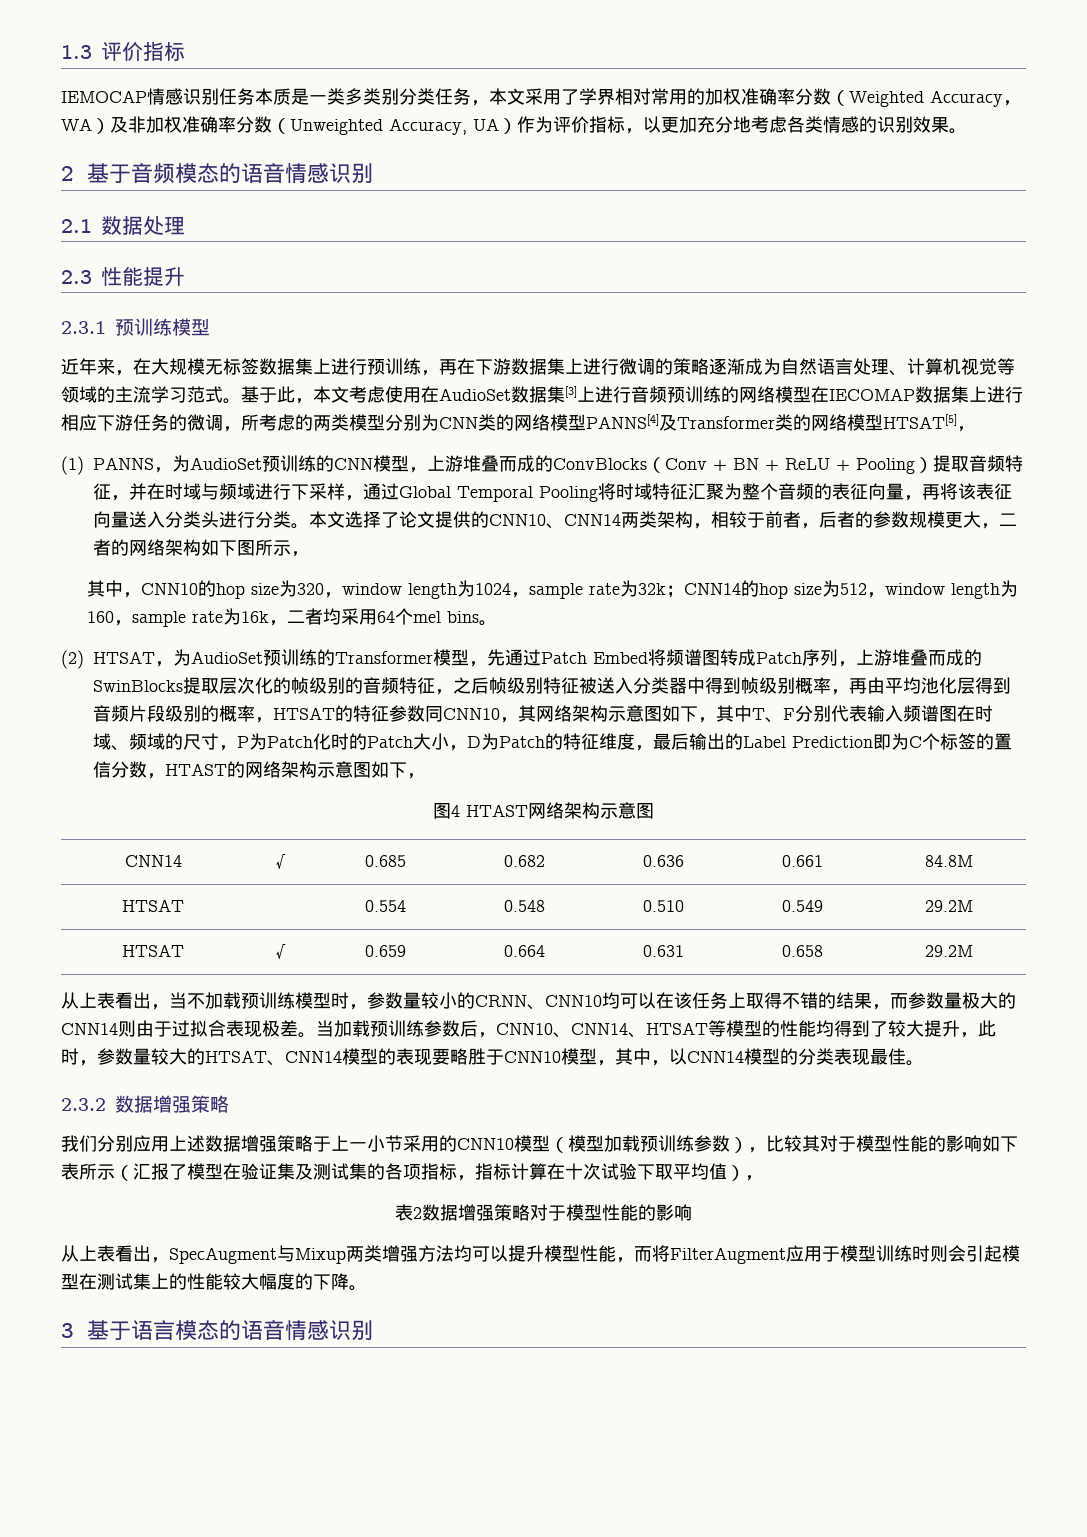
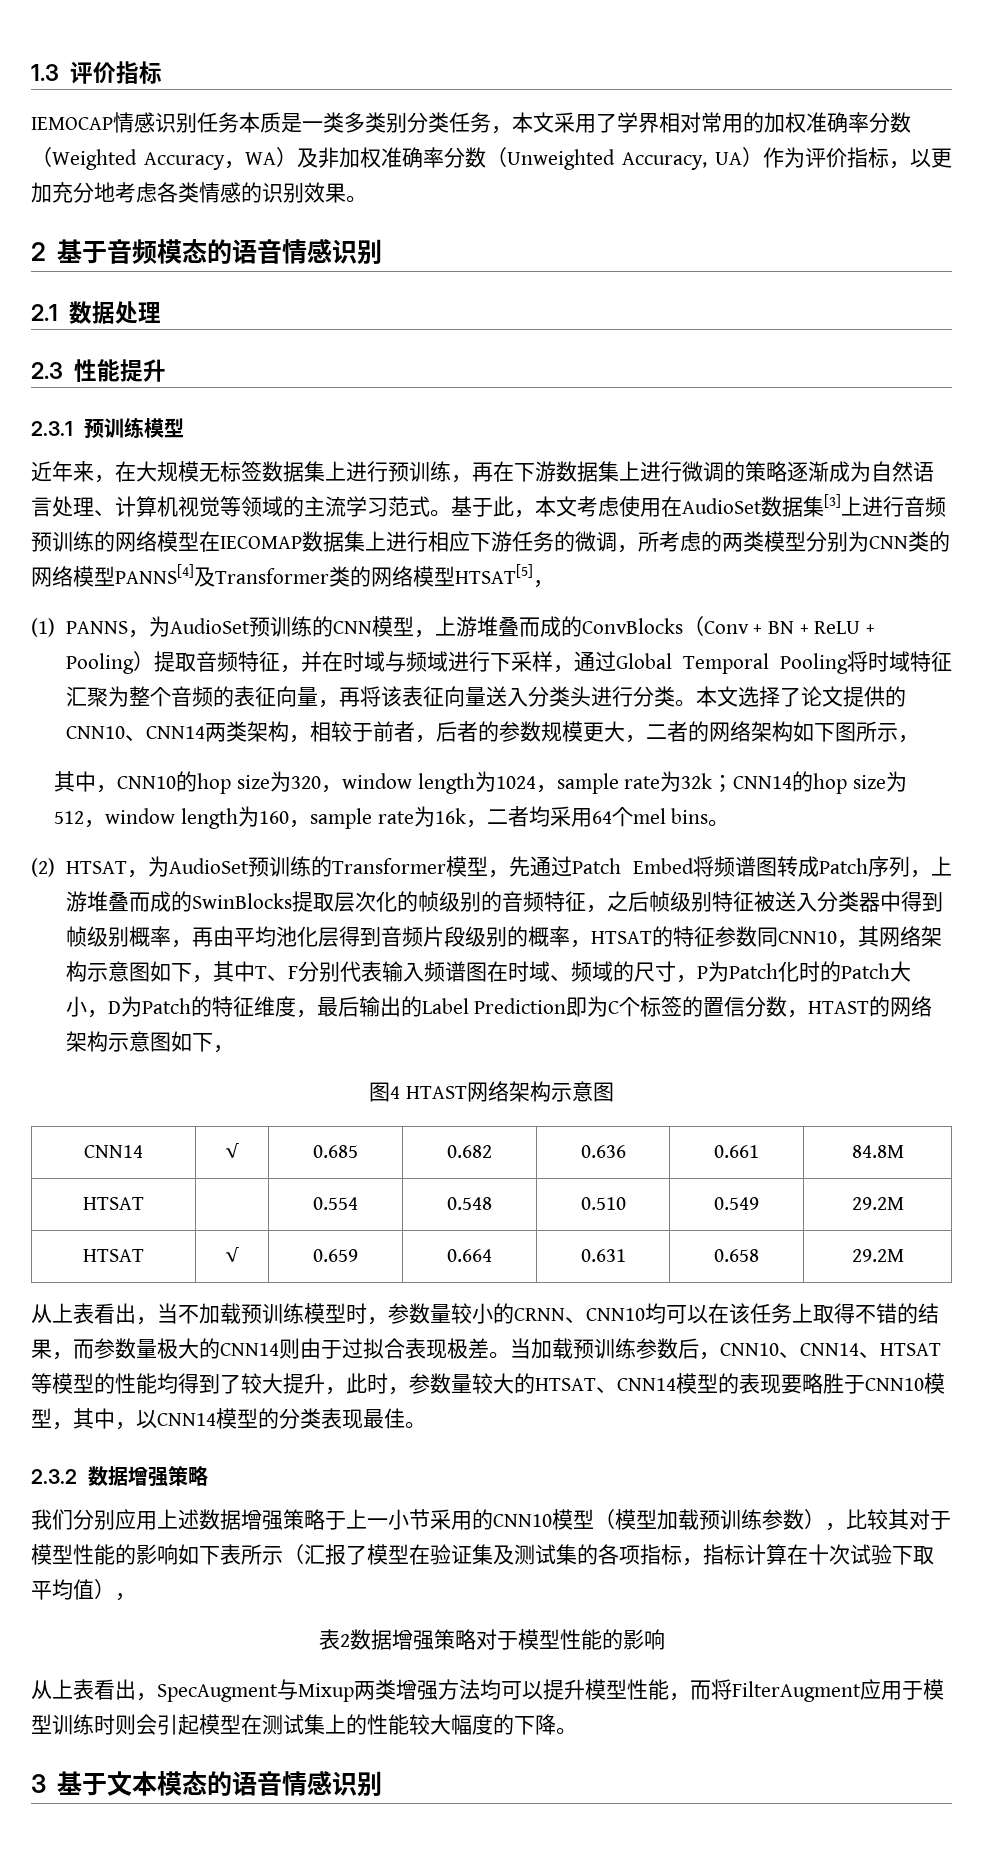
[131,1320,176,1340] 语言 -> [106,1771,157,1796] 文本

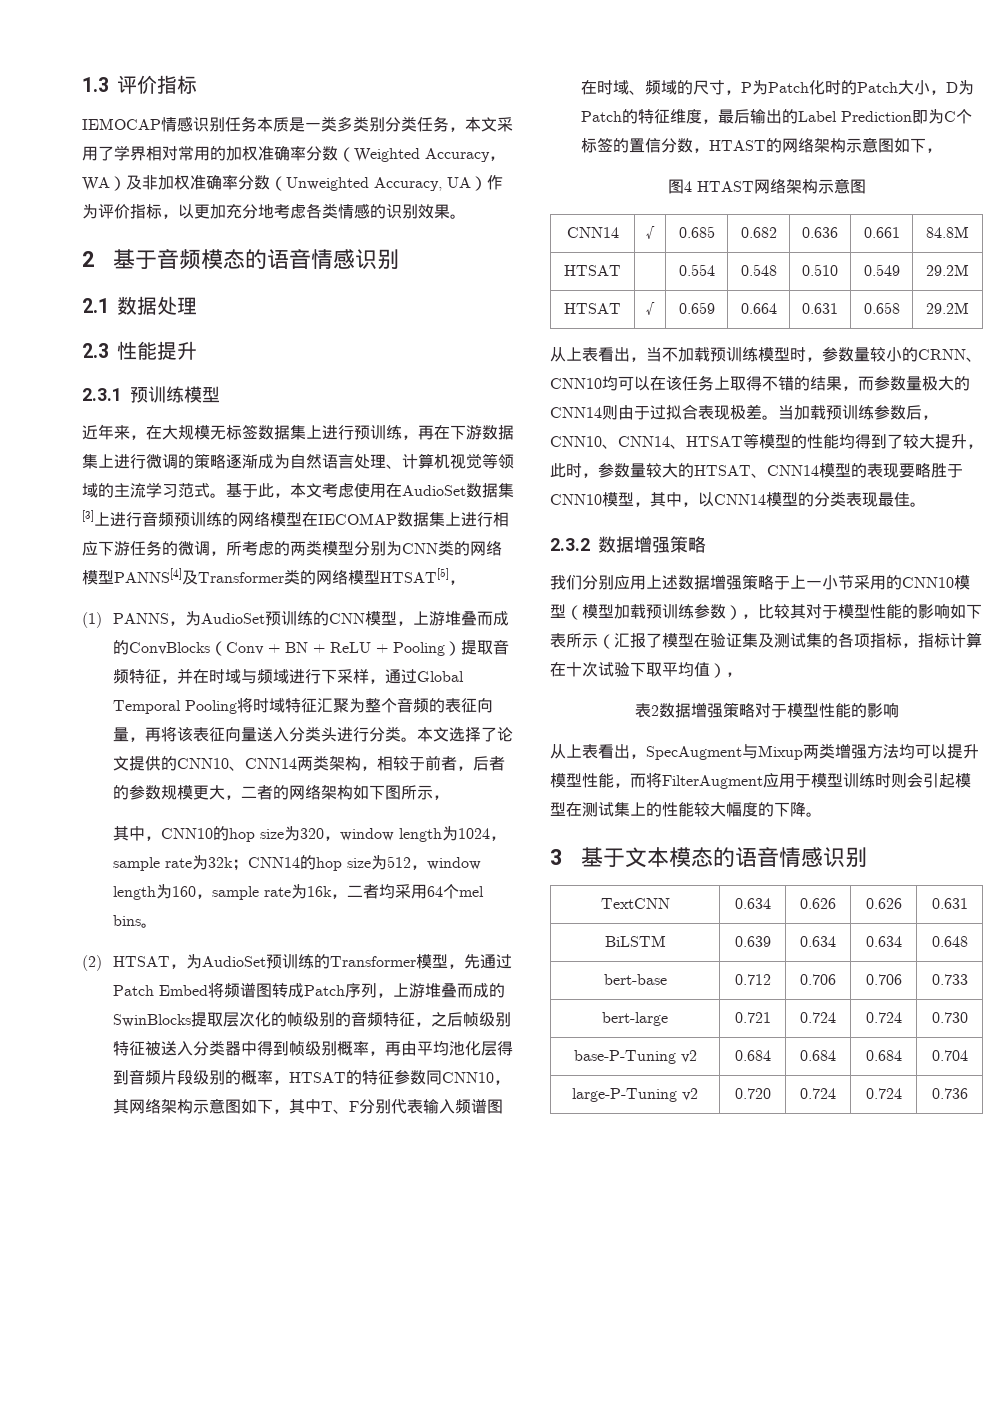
(382, 1784) none -> [600,898,670,909] [734,898,771,909] [800,898,836,909] [865,898,902,909] [931,898,968,909] [604,935,666,947] [734,936,771,947] [800,936,836,947] [865,936,902,947] [931,936,968,947] [603,974,667,985] [734,974,771,985] [800,974,836,985] [865,974,902,985] [931,974,968,985] [602,1012,668,1026] [734,1012,771,1023] [800,1012,836,1023] [865,1012,902,1023] [931,1012,968,1023] [573,1050,697,1064] [734,1050,771,1061] [800,1050,836,1061] [865,1050,902,1061] [931,1050,968,1061] [572,1088,698,1102] [734,1088,771,1099] [800,1088,836,1099] [865,1088,902,1099] [931,1088,968,1099] // TextCNN | 0.634 | 0.626 | 0.626 | 0.631 // BiLSTM | 0.639 | 0.634 | 0.634 | 0.648 // bert-base | 0.712 | 0.706 | 0.706 | 0.733 // bert-large | 0.721 | 0.724 | 0.724 | 0.730 // base-P-Tuning v2 | 0.684 | 0.684 | 0.684 | 0.704 // large-P-Tuning v2 | 0.720 | 0.724 | 0.724 | 0.736

